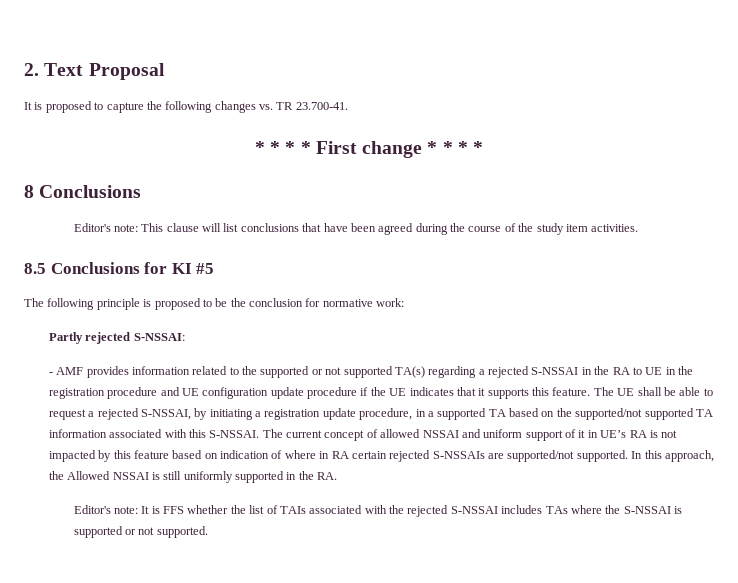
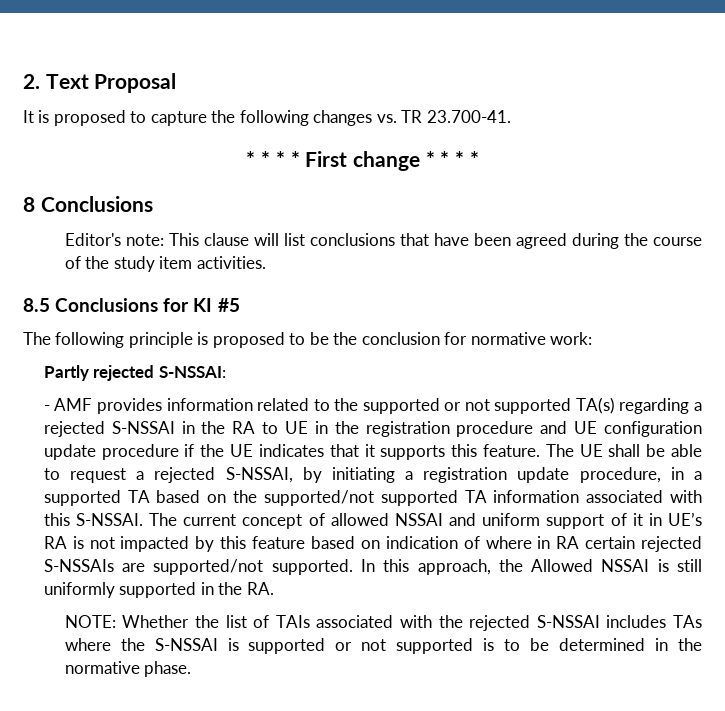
[73,505,229,514] Editor's note: It is FFS whether -> [64,615,190,628] NOTE: Whether
[156,526,208,538] supported. -> [396,638,703,654] [64,661,192,677] supported is to be determined in the normative phase.

